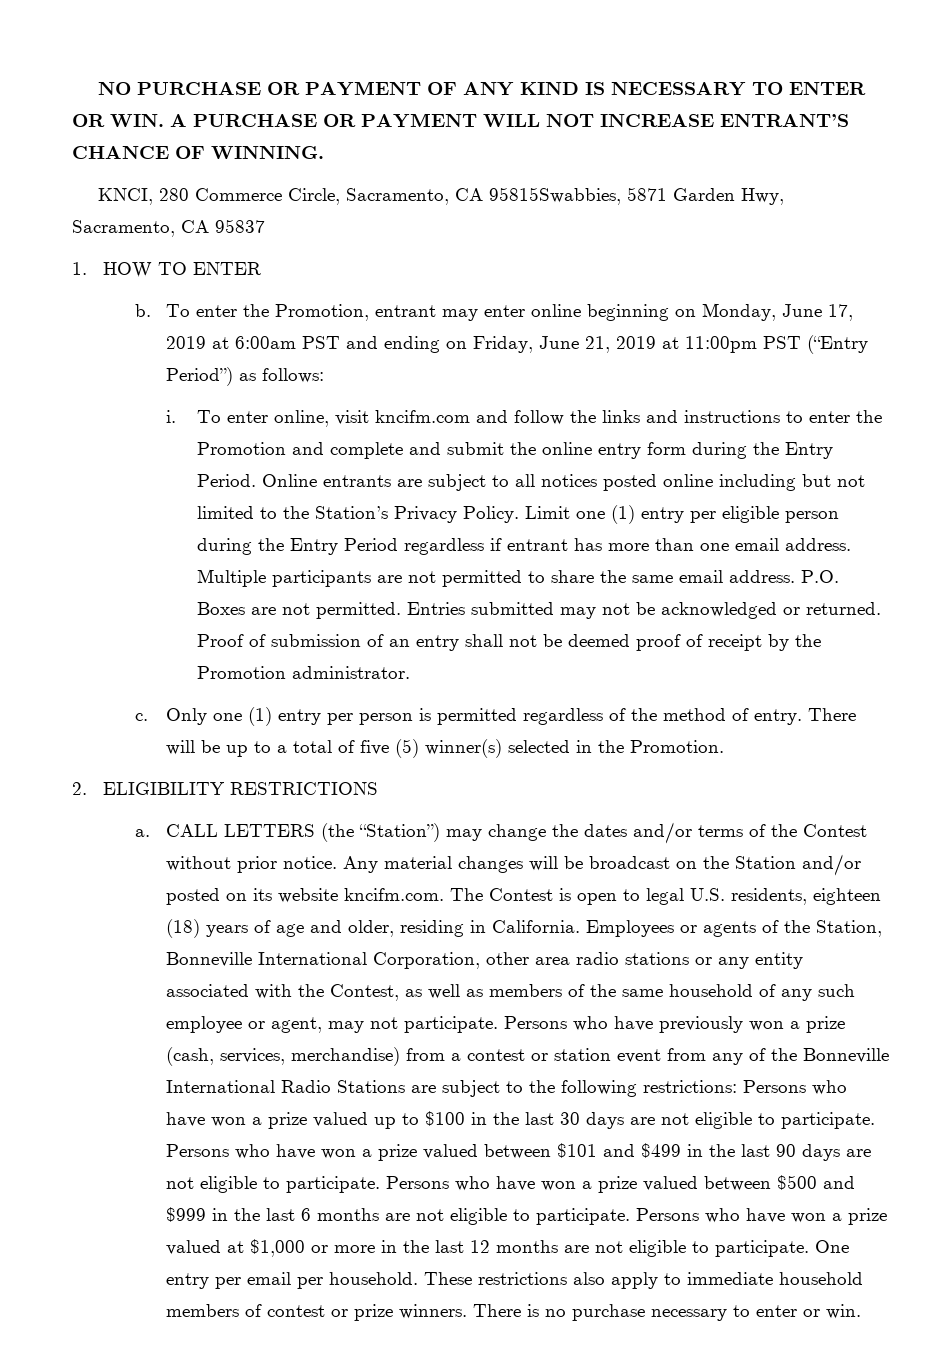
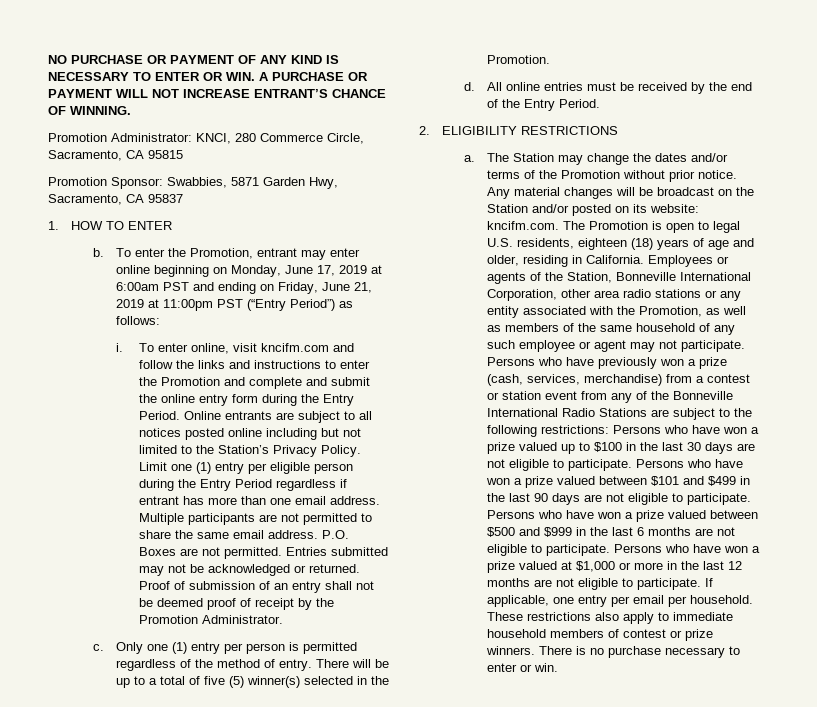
(324, 152) none -> [48,133,192,142] Promotion Administrator:
[488,187,621,205] 95815Swabbies, -> [148,150,183,159] [48,177,227,189] 95815 // Promotion Sponsor: Swabbies,
[292,666,411,679] administrator. -> [201,615,283,624] Administrator.
(725, 746) none -> [464,82,752,94] [486,99,600,111] // d. All online entries must be received by the end of the Entry Period.
[166,823,441,842] CALL LETTERS (the “Station”) -> [486,153,554,162] The Station
[803,824,868,837] Contest -> [560,170,620,179] Promotion
[278,888,339,903] website -> [649,204,699,213] website:
[489,888,554,901] Contest -> [588,221,648,230] Promotion
[330,984,400,1001] Contest, -> [638,306,702,317] Promotion,
[271,1017,323,1033] agent, -> [593,340,626,352] agent
[815,1240,850,1253] One -> [704,578,713,587] [486,595,574,607] If applicable, one

